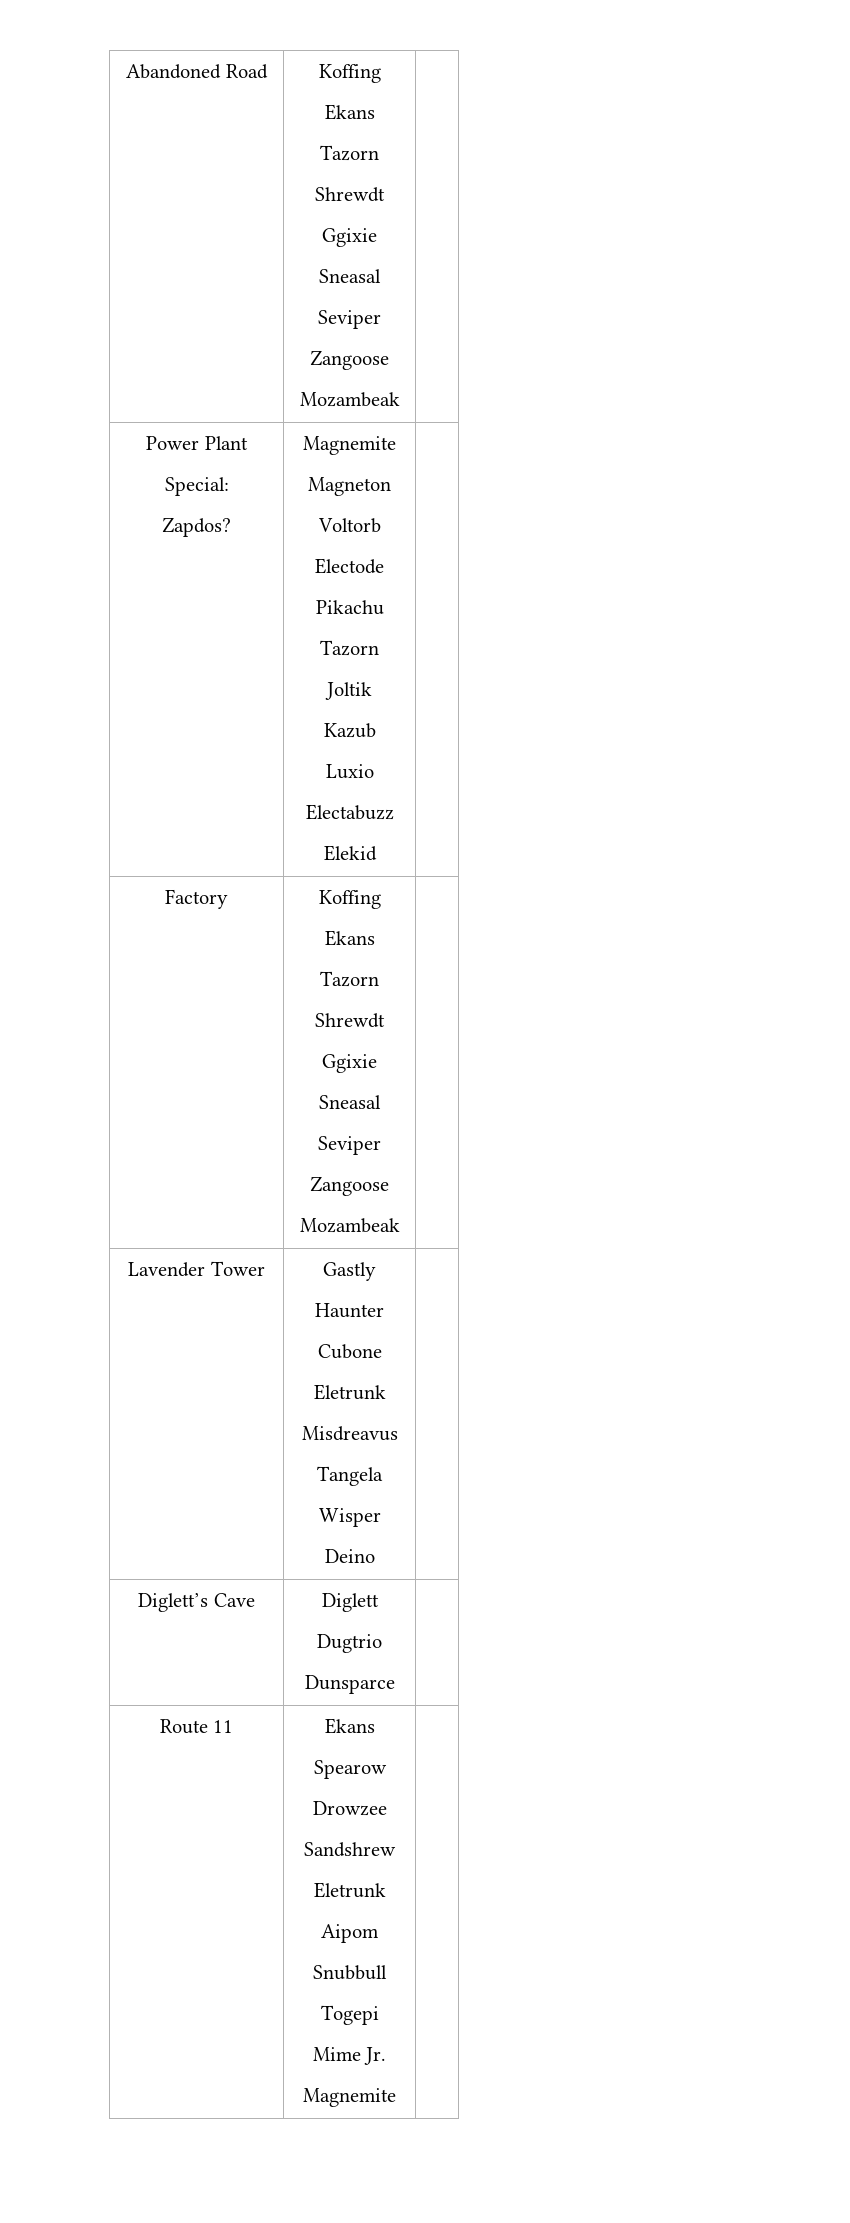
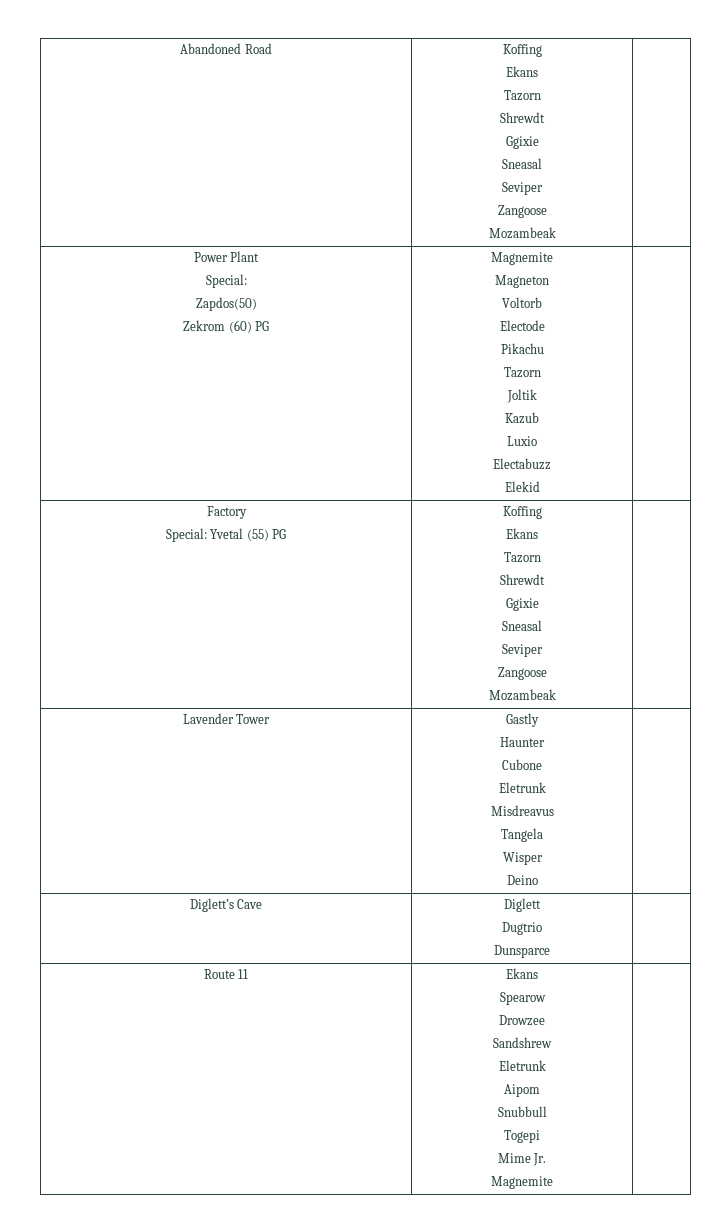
[162,517,231,537] Zapdos? -> [195,297,257,311] [182,320,270,333] Zapdos(50) // Zekrom (60) PG
(228, 899) none -> [165,528,287,542] // Special: Yvetal (55) PG

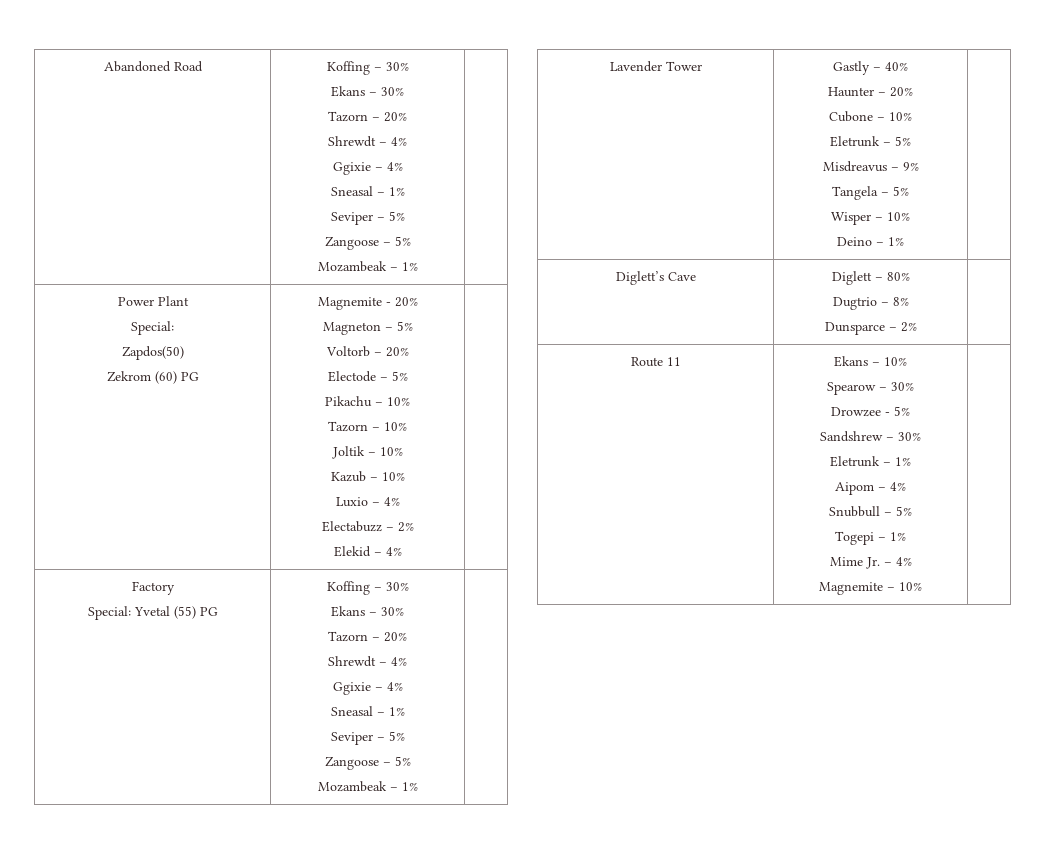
[505,66,538,77] [503,90,541,101] [499,112,545,123] [505,136,539,149] [501,158,542,169] [501,182,543,195] [497,205,547,218] [488,227,556,239] // Ekans // Tazorn // Shrewdt // Ggixie // Sneasal // Seviper // Zangoose // Mozambeak -> [373,62,409,71] [331,86,404,97] [328,111,407,122] [328,136,407,147] [332,162,403,175] [330,186,405,196] [330,211,405,225] [324,236,411,250] [317,261,418,272] – 30% // Ekans – 30% // Tazorn – 20% // Shrewdt – 4% // Ggixie – 4% // Sneasal – 1% // Seviper – 5% // Zangoose – 5% // Mozambeak – 1%
(553, 258) none -> [385,297,418,307] - 20%
(549, 281) none -> [384,321,413,331] – 5%
(542, 302) none -> [373,347,409,357] – 20%
(545, 325) none -> [379,371,408,381] – 5%
[503,367,541,378] // Tazorn -> [375,397,410,406] [328,421,407,432] – 10% // Tazorn – 10%
(537, 396) none -> [367,447,403,456] – 10%
(539, 418) none -> [369,472,405,481] – 10%
(537, 441) none -> [371,497,400,506] – 4%
(551, 464) none -> [385,522,414,532] – 2%
(540, 486) none -> [373,547,402,556] – 4%
[505,528,538,539] [503,552,541,563] [499,574,545,585] [505,598,539,611] [501,620,542,631] [501,644,543,657] [497,667,547,680] [488,689,556,701] // Ekans // Tazorn // Shrewdt // Ggixie // Sneasal // Seviper // Zangoose // Mozambeak -> [373,582,409,591] [331,606,404,617] [328,631,407,642] [328,656,407,667] [332,682,403,695] [330,706,405,716] [330,731,405,745] [324,756,411,770] [317,781,418,792] – 30% // Ekans – 30% // Tazorn – 20% // Shrewdt – 4% // Ggixie – 4% // Sneasal – 1% // Seviper – 5% // Zangoose – 5% // Mozambeak – 1%
(539, 720) none -> [873,62,908,71] – 40%
(545, 742) none -> [878,87,913,97] – 20%
[498,782,546,793] // Eletrunk -> [877,112,912,121] [830,136,911,147] – 10% // Eletrunk – 5%
(554, 810) none -> [890,162,919,171] – 9%
(543, 835) none -> [881,186,909,196] – 5%
(543, 858) none -> [875,212,910,221] – 10%
(538, 880) none -> [876,237,904,246] – 1%
(541, 905) none -> [874,272,910,281] – 80%
(542, 928) none -> [880,297,909,306] – 8%
(550, 951) none -> [888,322,917,332] – 2%
(538, 973) none -> [872,357,907,366] – 10%
(546, 998) none -> [879,382,914,391] – 30%
(545, 1020) none -> [885,406,910,416] - 5%
[498,1060,546,1071] // Eletrunk -> [886,432,921,441] [830,456,911,467] – 30% // Eletrunk – 1%
(540, 1090) none -> [878,482,906,491] – 4%
(547, 1111) none -> [884,506,912,516] – 5%
(540, 1136) none -> [878,532,906,541] – 1%
[490,1176,553,1189] // Magnemite -> [883,557,912,566] [819,582,922,595] – 4% // Magnemite – 10%

